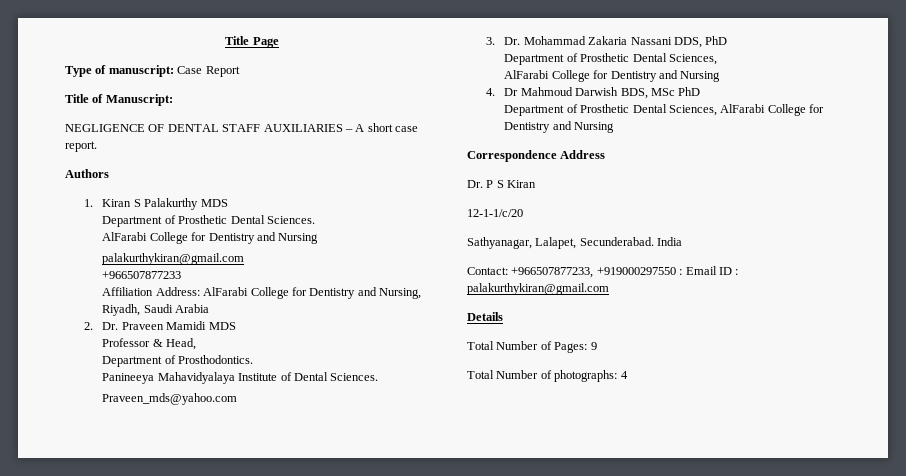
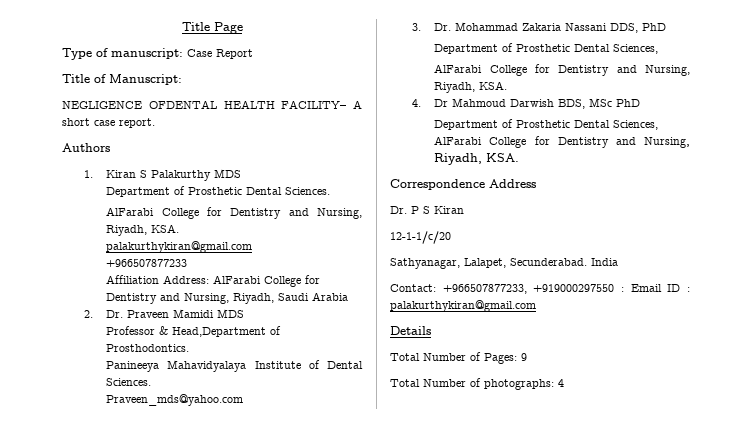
[148,124,353,132] OF DENTAL STAFF AUXILIARIES – -> [148,100,347,109] OFDENTAL HEALTH FACILITY–
[278,233,319,244] Nursing -> [317,208,362,219] [106,224,180,236] Nursing, Riyadh, KSA.
[166,338,197,350] [102,356,163,367] Head, // Department -> [172,327,267,337] Head,Department
[680,71,721,82] Nursing -> [645,65,690,76] [434,81,508,93] Nursing, Riyadh, KSA.
[574,122,615,133] Nursing -> [644,137,690,148] [434,153,520,165] Nursing, Riyadh, KSA.

